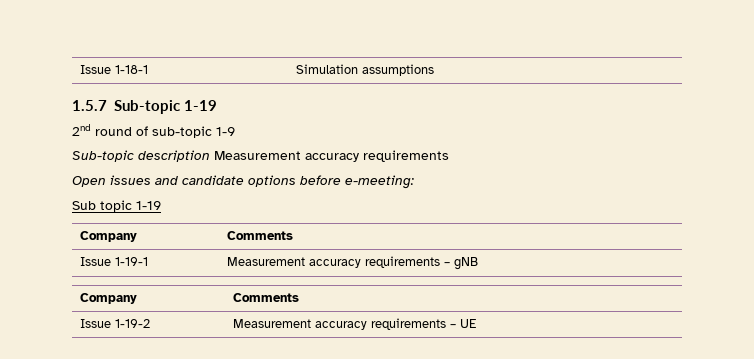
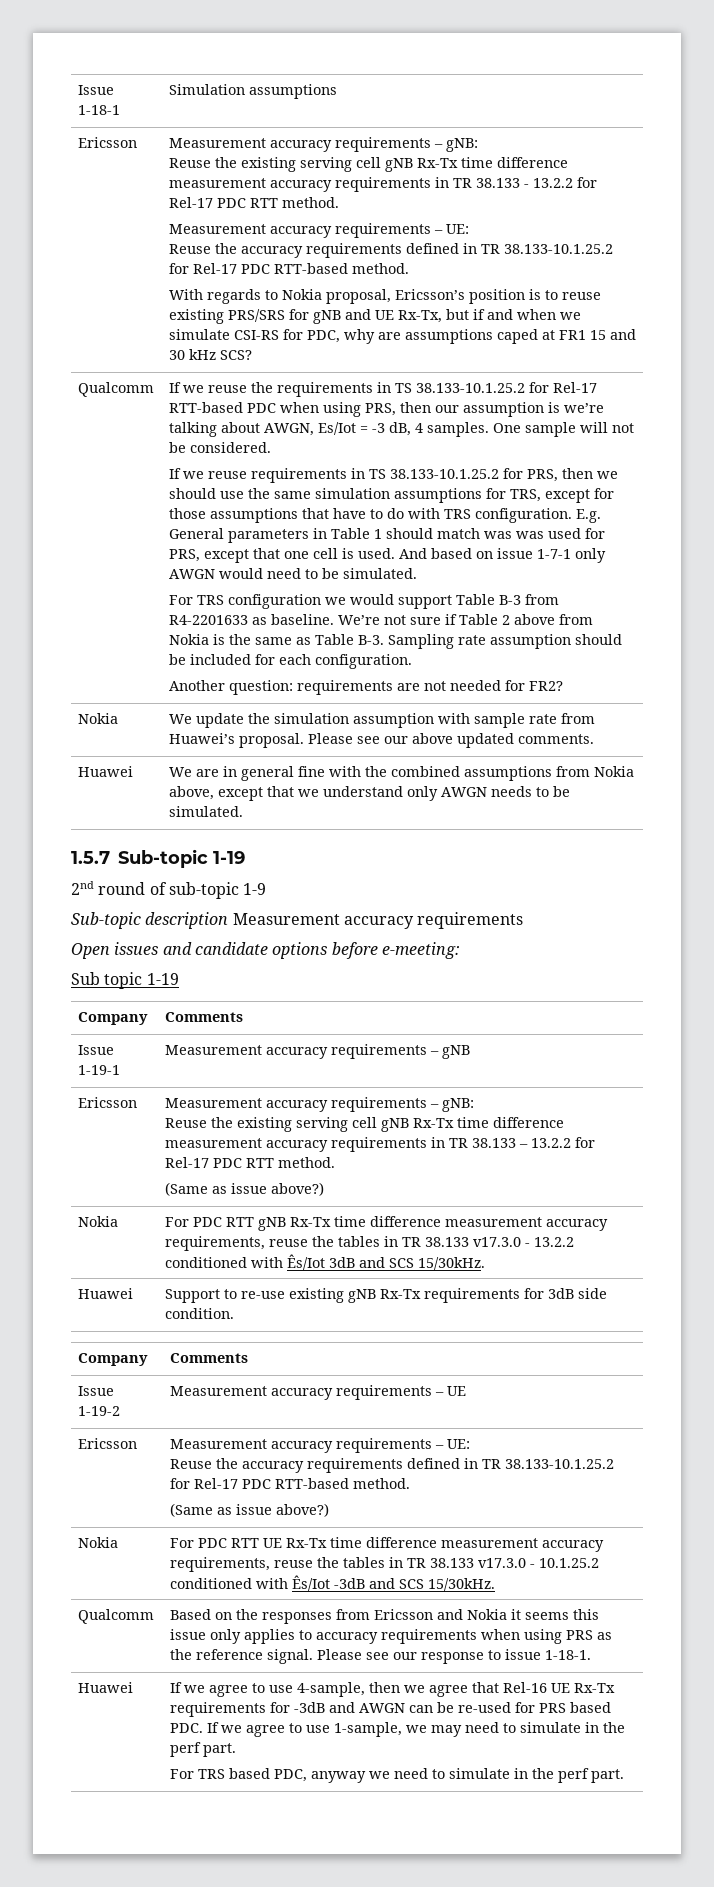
(435, 70) none -> [77,137,137,148] [168,137,478,152] [168,157,568,172] [168,177,597,192] [168,197,339,208] [168,223,469,238] [168,243,613,258] [168,263,409,274] [168,289,601,304] [168,309,581,324] [168,329,636,344] [168,349,252,360] [77,382,154,397] [168,382,597,397] [168,402,604,417] [168,422,634,437] [168,442,271,453] [168,468,618,483] [168,488,614,503] [168,508,601,523] [168,528,605,543] [168,548,606,563] [168,568,417,579] [168,594,559,609] [168,614,593,625] [168,634,622,649] [168,654,412,669] [168,680,563,695] [77,713,118,724] [168,713,595,728] [168,733,594,748] [77,766,133,777] [168,766,634,781] [168,786,570,801] [168,806,243,817] // Ericsson | Measurement accuracy requirements – gNB: // Reuse the existing serving cell gNB Rx-Tx time difference measurement accuracy requirements in TR 38.133 - 13.2.2 for Rel-17 PDC RTT method. // Measurement accuracy requirements – UE: // Reuse the accuracy requirements defined in TR 38.133-10.1.25.2 for Rel-17 PDC RTT-based method. // With regards to Nokia proposal, Ericsson’s position is to reuse existing PRS/SRS for gNB and UE Rx-Tx, but if and when we simulate CSI-RS for PDC, why are assumptions caped at FR1 15 and 30 kHz SCS? // Qualcomm | If we reuse the requirements in TS 38.133-10.1.25.2 for Rel-17 RTT-based PDC when using PRS, then our assumption is we’re talking about AWGN, Es/Iot = -3 dB, 4 samples. One sample will not be considered. // If we reuse requirements in TS 38.133-10.1.25.2 for PRS, then we should use the same simulation assumptions for TRS, except for those assumptions that have to do with TRS configuration. E.g. General parameters in Table 1 should match was was used for PRS, except that one cell is used. And based on issue 1-7-1 only AWGN would need to be simulated. // For TRS configuration we would support Table B-3 from R4-2201633 as baseline. We’re not sure if Table 2 above from Nokia is the same as Table B-3. Sampling rate assumption should be included for each configuration. // Another question: requirements are not needed for FR2? // Nokia | We update the simulation assumption with sample rate from Huawei’s proposal. Please see our above updated comments. // Huawei | We are in general fine with the combined assumptions from Nokia above, except that we understand only AWGN needs to be simulated.
(479, 263) none -> [77,1097,137,1108] [164,1097,474,1112] [164,1117,564,1132] [164,1137,595,1152] [164,1157,335,1168] [164,1182,324,1196] [77,1216,118,1227] [164,1216,608,1231] [164,1236,574,1251] [164,1254,485,1270] [77,1288,133,1299] [164,1288,607,1303] [164,1308,234,1319] // Ericsson | Measurement accuracy requirements – gNB: // Reuse the existing serving cell gNB Rx-Tx time difference measurement accuracy requirements in TR 38.133 – 13.2.2 for Rel-17 PDC RTT method. // (Same as issue above?) // Nokia | For PDC RTT gNB Rx-Tx time difference measurement accuracy requirements, reuse the tables in TR 38.133 v17.3.0 - 13.2.2 conditioned with Ês/Iot 3dB and SCS 15/30kHz. // Huawei | Support to re-use existing gNB Rx-Tx requirements for 3dB side condition.
(477, 323) none -> [77,1438,137,1449] [169,1438,470,1453] [169,1458,614,1473] [169,1478,410,1489] [169,1503,329,1517] [77,1537,118,1548] [169,1537,604,1552] [169,1557,599,1572] [169,1575,495,1591] [77,1609,154,1624] [169,1609,599,1624] [169,1629,612,1644] [169,1649,591,1664] [77,1682,133,1693] [169,1682,615,1697] [169,1702,611,1717] [169,1722,625,1737] [169,1742,236,1757] [169,1768,624,1783] // Ericsson | Measurement accuracy requirements – UE: // Reuse the accuracy requirements defined in TR 38.133-10.1.25.2 for Rel-17 PDC RTT-based method. // (Same as issue above?) // Nokia | For PDC RTT UE Rx-Tx time difference measurement accuracy requirements, reuse the tables in TR 38.133 v17.3.0 - 10.1.25.2 conditioned with Ês/Iot -3dB and SCS 15/30kHz. // Qualcomm | Based on the responses from Ericsson and Nokia it seems this issue only applies to accuracy requirements when using PRS as the reference signal. Please see our response to issue 1-18-1. // Huawei | If we agree to use 4-sample, then we agree that Rel-16 UE Rx-Tx requirements for -3dB and AWGN can be re-used for PRS based PDC. If we agree to use 1-sample, we may need to simulate in the perf part. // For TRS based PDC, anyway we need to simulate in the perf part.

